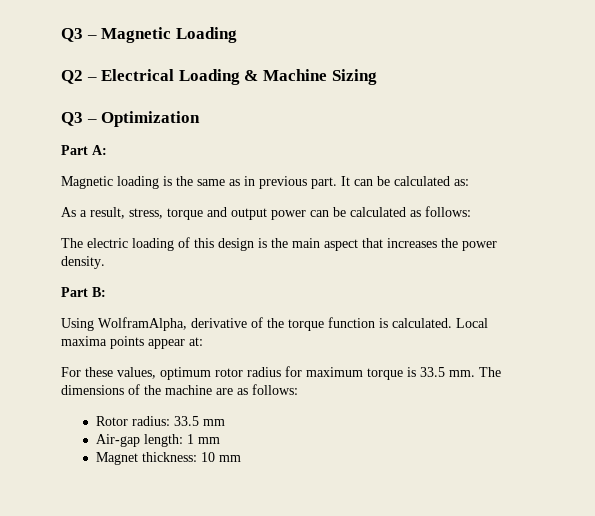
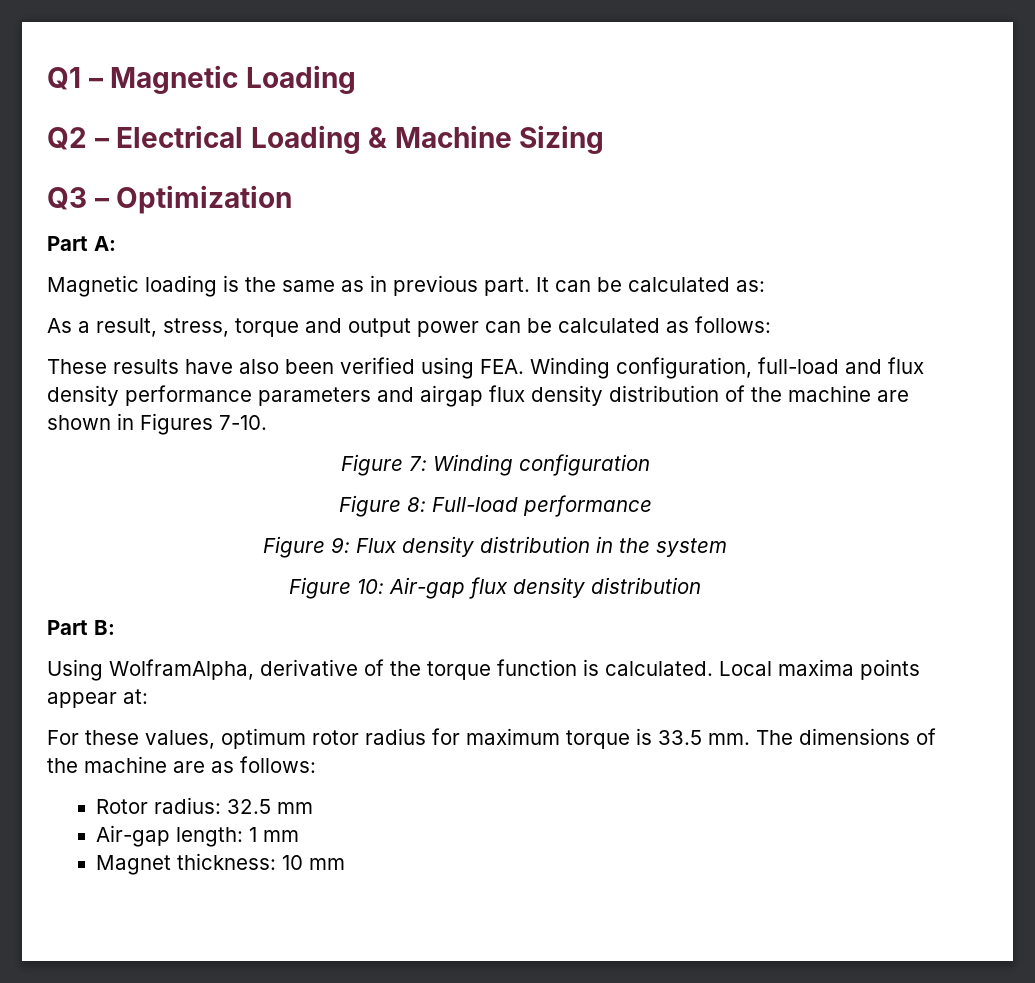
[61,28,83,42] Q3 -> [47,67,81,90] Q1
[61,237,497,251] [61,256,105,269] The electric loading of this design is the main aspect that increases the power density. -> [47,357,924,379] [47,385,909,407] [47,413,267,435] [340,454,650,476] [338,495,652,517] [263,536,727,558] [289,577,701,599] These results have also been verified using FEA. Winding configuration, full-load and flux density performance parameters and airgap flux density distribution of the machine are shown in Figures 7-10. // Figure 7: Winding configuration // Figure 8: Full-load performance // Figure 9: Flux density distribution in the system // Figure 10: Air-gap flux density distribution
[173,416,199,426] 33.5 -> [227,799,272,814] 32.5

